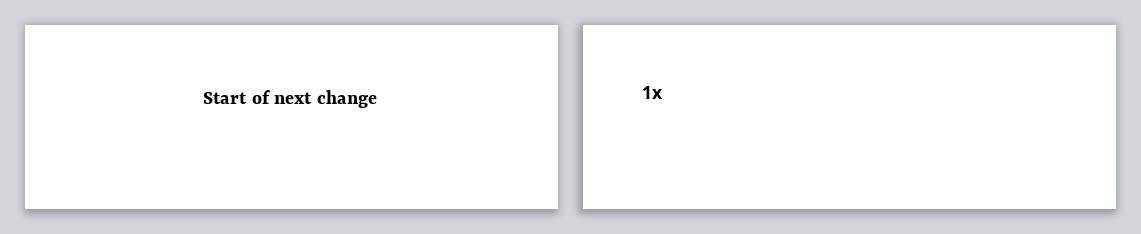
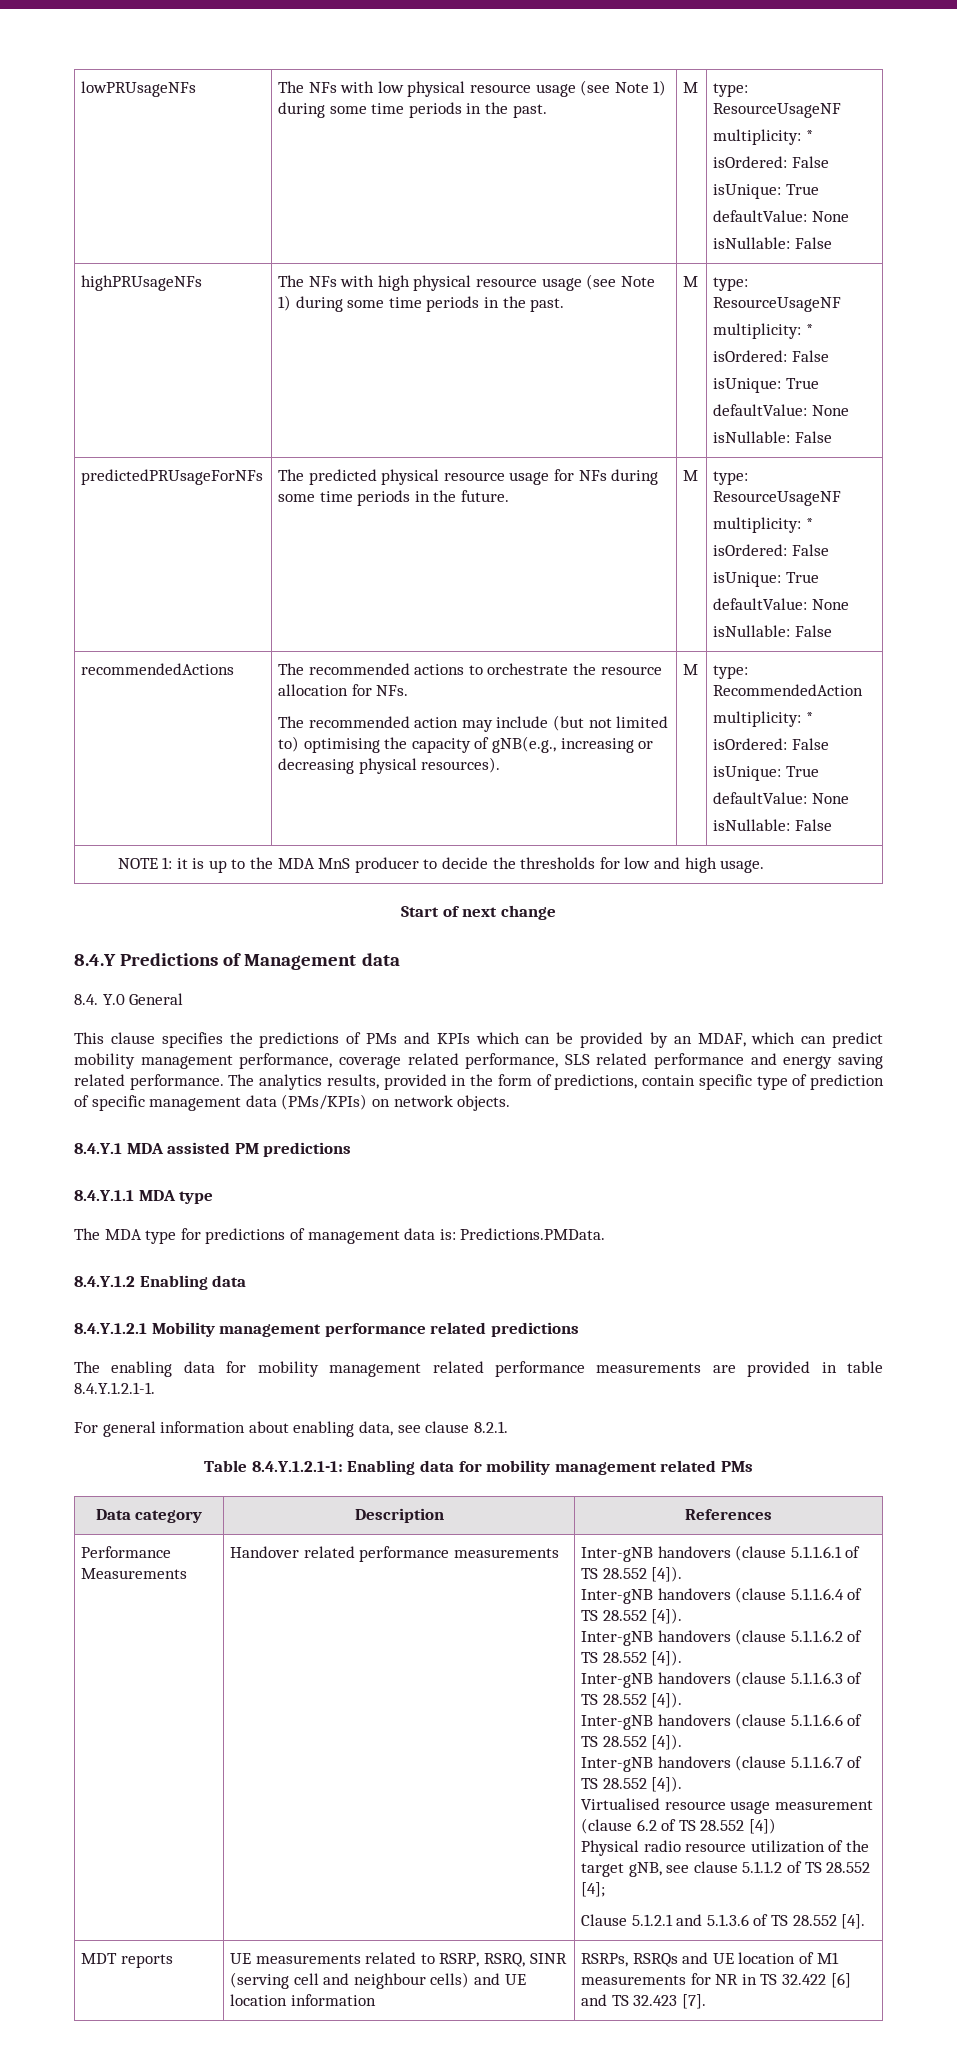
[202,90,378,108] [642,86,663,99] Start of next change // 1x -> [81,81,197,97] [278,80,667,97] [278,102,547,118] [683,82,699,93] [713,83,749,97] [713,103,842,118] [713,129,813,145] [713,156,829,168] [713,184,819,199] [713,210,849,222] [713,237,832,249] [81,275,203,291] [278,274,655,291] [278,295,565,312] [683,276,699,287] [713,277,749,291] [713,297,842,312] [713,323,813,339] [713,350,829,362] [713,378,819,393] [713,404,849,416] [713,431,832,443] [81,469,264,485] [278,469,659,485] [278,490,510,506] [683,470,699,481] [713,471,749,485] [713,491,842,506] [713,517,813,533] [713,544,829,556] [713,572,819,587] [713,598,849,610] [713,625,832,637] [81,663,235,675] [278,663,662,675] [278,684,409,696] [278,715,669,732] [278,736,654,753] [278,757,501,774] [683,664,699,675] [713,665,749,679] [713,684,864,696] [713,711,813,727] [713,738,829,750] [713,766,819,781] [713,792,849,804] [713,819,832,831] [117,857,765,873] [401,905,556,920] [74,953,400,970] [74,993,184,1005] [74,1032,884,1048] [74,1053,883,1069] [74,1074,885,1090] [74,1094,511,1111] [74,1142,352,1157] [74,1190,214,1204] [74,1228,606,1244] [74,1275,247,1290] [74,1322,579,1337] [74,1361,883,1377] [74,1382,155,1394] [74,1421,508,1437] [204,1460,753,1475] [95,1509,203,1523] [354,1508,444,1523] [685,1509,772,1520] [81,1546,172,1558] [81,1568,188,1579] [230,1546,559,1562] [581,1545,861,1562] [581,1566,683,1582] [581,1587,863,1604] [581,1608,683,1624] [581,1629,863,1646] [581,1650,683,1666] [581,1671,863,1688] [581,1692,683,1708] [581,1713,863,1730] [581,1734,683,1750] [581,1755,863,1772] [581,1776,683,1792] [581,1798,873,1814] [581,1818,777,1834] [581,1840,870,1856] [581,1861,871,1877] [581,1882,606,1897] [581,1914,866,1929] [81,1953,173,1968] [230,1952,567,1967] [230,1972,526,1989] [230,1994,376,2006] [581,1952,839,1967] [581,1973,851,1988] [581,1994,706,2009] lowPRUsageNFs | The NFs with low physical resource usage (see Note 1) during some time periods in the past. | M | type: ResourceUsageNF // multiplicity: * // isOrdered: False // isUnique: True // defaultValue: None // isNullable: False // highPRUsageNFs | The NFs with high physical resource usage (see Note 1) during some time periods in the past. | M | type: ResourceUsageNF // multiplicity: * // isOrdered: False // isUnique: True // defaultValue: None // isNullable: False // predictedPRUsageForNFs | The predicted physical resource usage for NFs during some time periods in the future. | M | type: ResourceUsageNF // multiplicity: * // isOrdered: False // isUnique: True // defaultValue: None // isNullable: False // recommendedActions | The recommended actions to orchestrate the resource allocation for NFs. // The recommended action may include (but not limited to) optimising the capacity of gNB(e.g., increasing or decreasing physical resources). | M | type: RecommendedAction // multiplicity: * // isOrdered: False // isUnique: True // defaultValue: None // isNullable: False // NOTE 1: it is up to the MDA MnS producer to decide the thresholds for low and high usage. // Start of next change // 8.4.Y Predictions of Management data // 8.4. Y.0 General // This clause specifies the predictions of PMs and KPIs which can be provided by an MDAF, which can predict mobility management performance, coverage related performance, SLS related performance and energy saving related performance. The analytics results, provided in the form of predictions, contain specific type of prediction of specific management data (PMs/KPIs) on network objects. // 8.4.Y.1 MDA assisted PM predictions // 8.4.Y.1.1 MDA type // The MDA type for predictions of management data is: Predictions.PMData. // 8.4.Y.1.2 Enabling data // 8.4.Y.1.2.1 Mobility management performance related predictions // The enabling data for mobility management related performance measurements are provided in table 8.4.Y.1.2.1-1. // For general information about enabling data, see clause 8.2.1. // Table 8.4.Y.1.2.1-1: Enabling data for mobility management related PMs // Data category | Description | References // Performance Measurements | Handover related performance measurements | Inter-gNB handovers (clause 5.1.1.6.1 of TS 28.552 [4]). // Inter-gNB handovers (clause 5.1.1.6.4 of TS 28.552 [4]). // Inter-gNB handovers (clause 5.1.1.6.2 of TS 28.552 [4]). // Inter-gNB handovers (clause 5.1.1.6.3 of TS 28.552 [4]). // Inter-gNB handovers (clause 5.1.1.6.6 of TS 28.552 [4]). // Inter-gNB handovers (clause 5.1.1.6.7 of TS 28.552 [4]). // Virtualised resource usage measurement (clause 6.2 of TS 28.552 [4]) // Physical radio resource utilization of the target gNB, see clause 5.1.1.2 of TS 28.552 [4]; // Clause 5.1.2.1 and 5.1.3.6 of TS 28.552 [4]. // MDT reports | UE measurements related to RSRP, RSRQ, SINR (serving cell and neighbour cells) and UE location information | RSRPs, RSRQs and UE location of M1 measurements for NR in TS 32.422 [6] and TS 32.423 [7].

